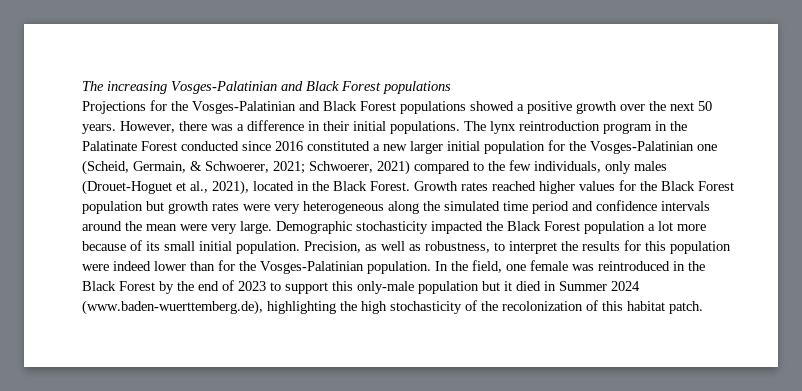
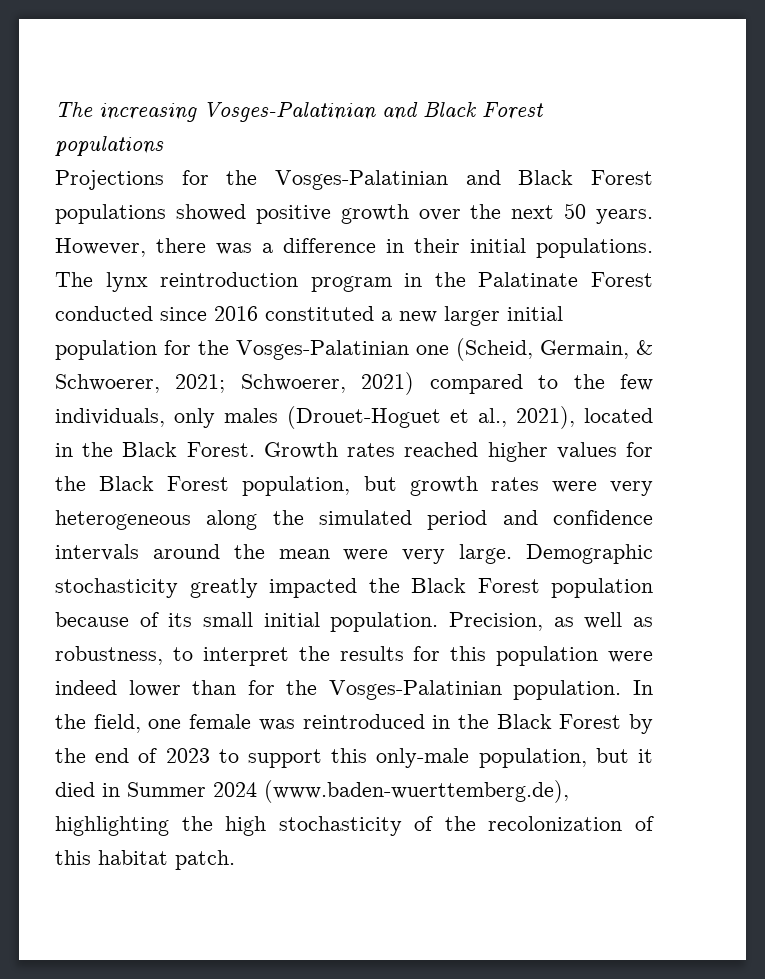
[517,104,524,111] a -> (246, 212) none
[82,201,143,214] population -> [242,476,351,496] population,
[503,201,528,211] time -> (412, 517) none
(428, 227) none -> [189,578,258,598] greatly
[648,221,706,231] a lot more -> (653, 588) none
[418,281,479,294] population -> [478,748,587,768] population,

